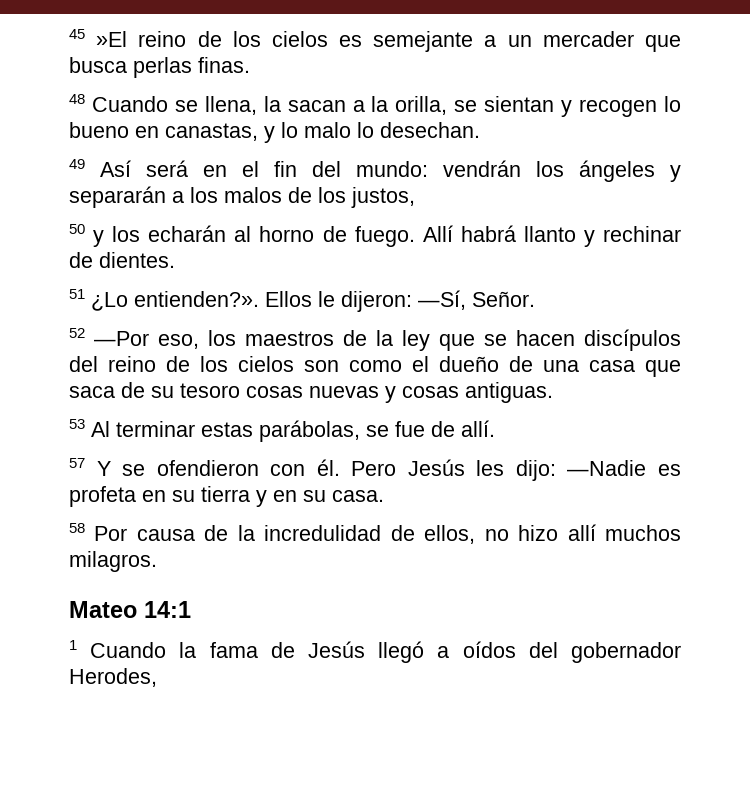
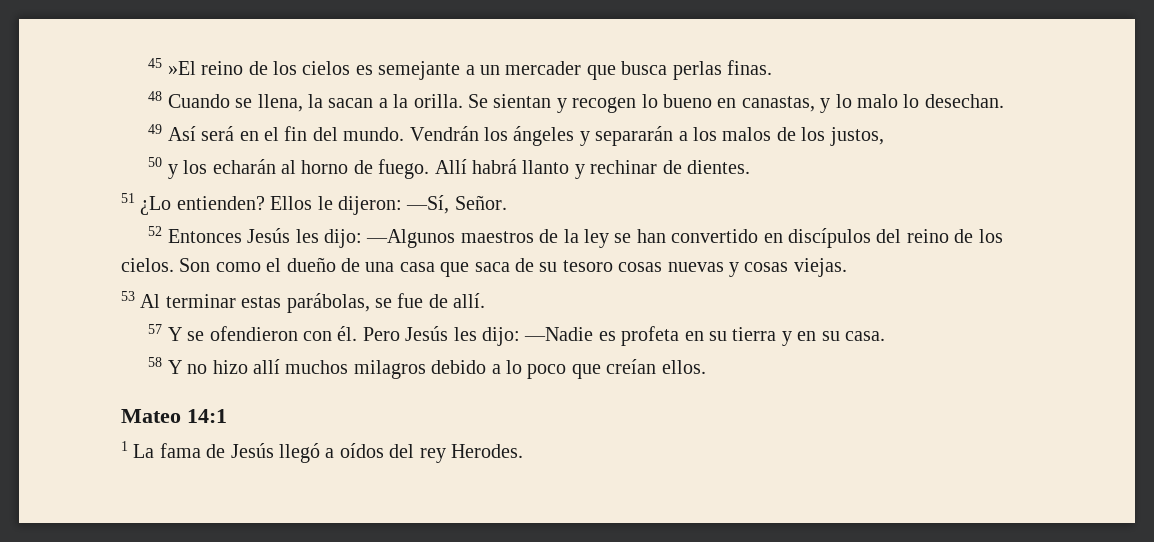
[395,96,478,115] orilla, se -> [413,94,488,108] orilla. Se
[356,160,521,177] mundo: vendrán -> [343,126,479,141] mundo. Vendrán
[134,291,259,307] entienden?». -> [176,196,265,210] entienden?
[94,330,575,351] —Por eso, los maestros de la ley que se hacen -> [167,228,783,248] Entonces Jesús les dijo: —Algunos maestros de la ley se han convertido en
[238,356,339,372] cielos son -> [121,258,211,272] cielos. Son
[465,382,553,403] antiguas. -> [793,258,847,277] viejas.
[94,524,681,544] [69,551,157,572] Por causa de la incredulidad de ellos, no hizo allí muchos milagros. -> [167,359,706,379] Y no hizo allí muchos milagros debido a lo poco que creían ellos.
[90,642,197,658] Cuando la -> [133,444,155,458] La
[571,642,681,663] [69,668,157,687] gobernador Herodes, -> [419,444,523,463] rey Herodes.

